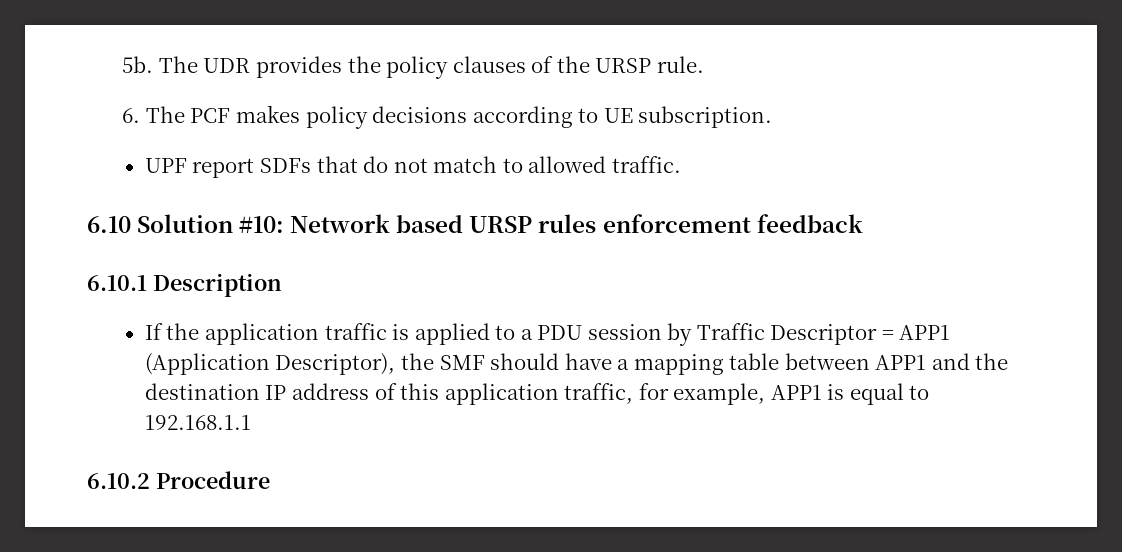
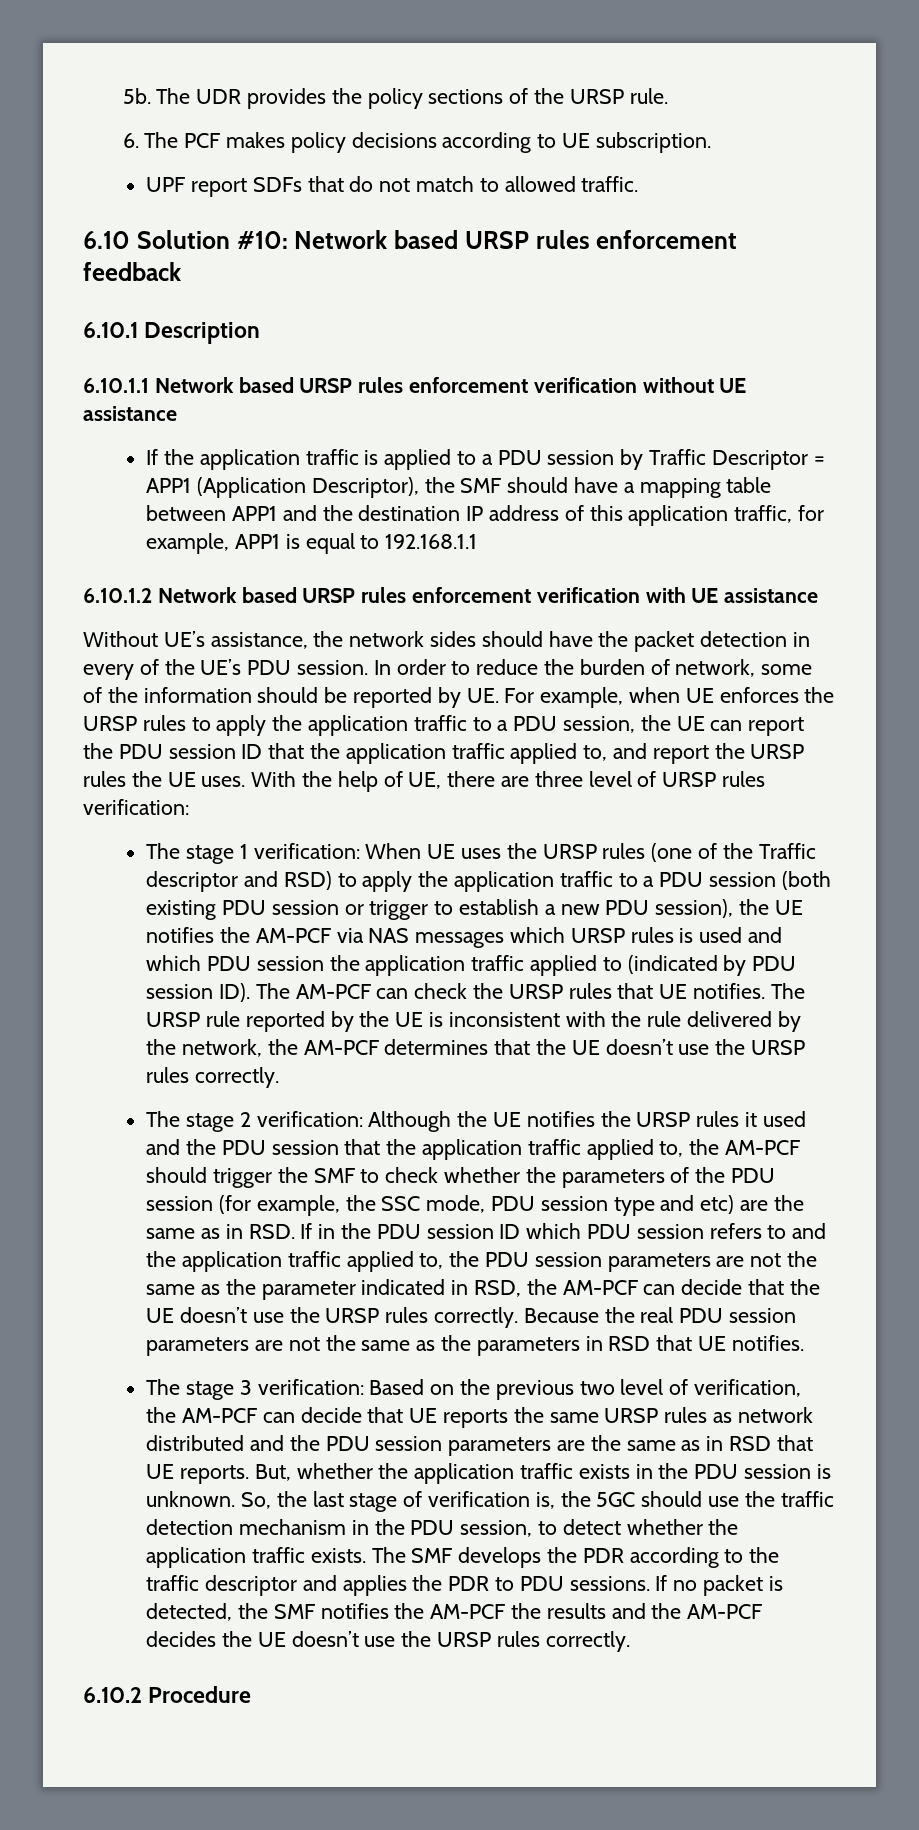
[452,56,526,73] clauses -> [428,89,504,104] sections
(282, 285) none -> [83,377,747,393] [83,406,177,421] // 6.10.1.1 Network based URSP rules enforcement verification without UE assistance
(251, 422) none -> [83,587,819,603] [83,631,810,652] [83,659,813,680] [83,687,835,708] [83,715,805,736] [83,743,805,764] [83,771,766,792] [83,799,189,815] [146,843,816,864] [146,871,831,892] [146,899,803,920] [146,927,783,948] [146,955,797,976] [146,983,805,1002] [146,1011,801,1032] [146,1039,805,1057] [146,1067,279,1088] [146,1111,806,1132] [146,1139,801,1160] [146,1167,776,1188] [146,1195,804,1216] [146,1223,827,1239] [146,1251,818,1272] [146,1279,820,1300] [146,1307,796,1328] [146,1335,804,1356] [146,1379,802,1400] [146,1407,813,1428] [146,1435,813,1456] [146,1463,831,1484] [146,1491,834,1512] [146,1519,739,1537] [146,1547,780,1568] [146,1575,783,1596] [146,1603,763,1621] [146,1631,630,1652] // 6.10.1.2 Network based URSP rules enforcement verification with UE assistance // Without UE’s assistance, the network sides should have the packet detection in every of the UE’s PDU session. In order to reduce the burden of network, some of the information should be reported by UE. For example, when UE enforces the URSP rules to apply the application traffic to a PDU session, the UE can report the PDU session ID that the application traffic applied to, and report the URSP rules the UE uses. With the help of UE, there are three level of URSP rules verification: // The stage 1 verification: When UE uses the URSP rules (one of the Traffic descriptor and RSD) to apply the application traffic to a PDU session (both existing PDU session or trigger to establish a new PDU session), the UE notifies the AM-PCF via NAS messages which URSP rules is used and which PDU session the application traffic applied to (indicated by PDU session ID). The AM-PCF can check the URSP rules that UE notifies. The URSP rule reported by the UE is inconsistent with the rule delivered by the network, the AM-PCF determines that the UE doesn’t use the URSP rules correctly. // The stage 2 verification: Although the UE notifies the URSP rules it used and the PDU session that the application traffic applied to, the AM-PCF should trigger the SMF to check whether the parameters of the PDU session (for example, the SSC mode, PDU session type and etc) are the same as in RSD. If in the PDU session ID which PDU session refers to and the application traffic applied to, the PDU session parameters are not the same as the parameter indicated in RSD, the AM-PCF can decide that the UE doesn’t use the URSP rules correctly. Because the real PDU session parameters are not the same as the parameters in RSD that UE notifies. // The stage 3 verification: Based on the previous two level of verification, the AM-PCF can decide that UE reports the same URSP rules as network distributed and the PDU session parameters are the same as in RSD that UE reports. But, whether the application traffic exists in the PDU session is unknown. So, the last stage of verification is, the 5GC should use the traffic detection mechanism in the PDU session, to detect whether the application traffic exists. The SMF develops the PDR according to the traffic descriptor and applies the PDR to PDU sessions. If no packet is detected, the SMF notifies the AM-PCF the results and the AM-PCF decides the UE doesn’t use the URSP rules correctly.

